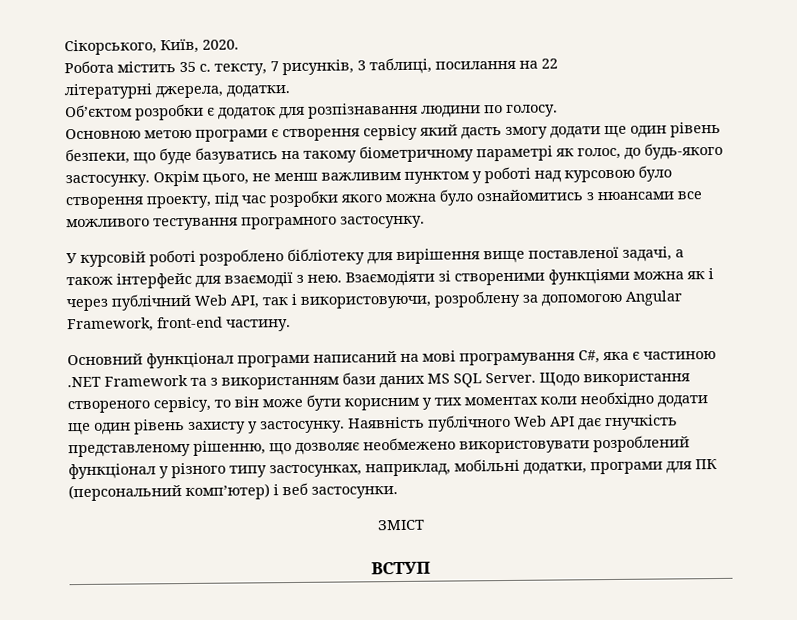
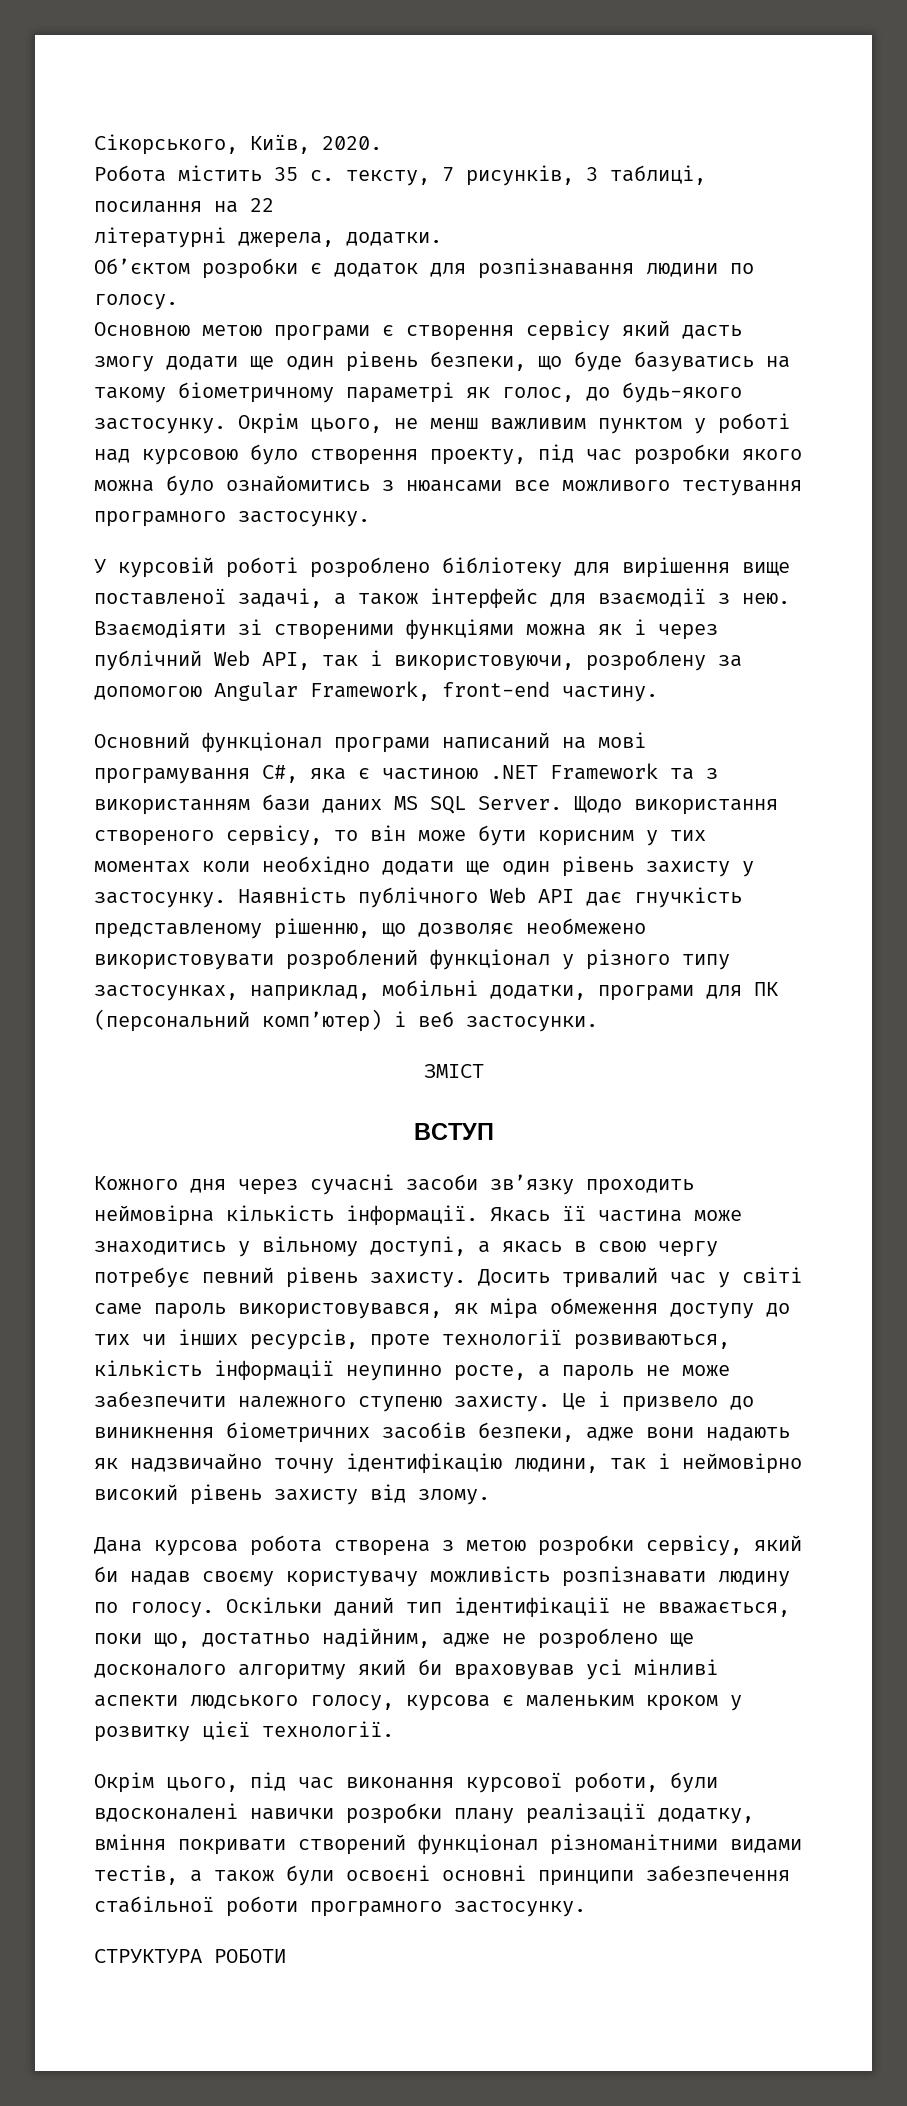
(431, 568) none -> [94,1174,694,1195] [94,1205,742,1226] [94,1236,718,1257] [94,1267,802,1288] [94,1298,790,1319] [94,1329,730,1350] [94,1360,730,1381] [94,1391,754,1412] [94,1422,790,1443] [94,1453,802,1474] [94,1484,490,1505] [94,1535,802,1556] [94,1566,790,1587] [94,1597,790,1618] [94,1628,694,1649] [94,1659,718,1680] [94,1695,742,1711] [94,1721,394,1742] [94,1772,718,1793] [94,1803,754,1824] [94,1834,802,1855] [94,1865,790,1886] [94,1896,586,1917] [94,1949,286,1964] // Кожного дня через сучасні засоби зв’язку проходить неймовірна кількість інформації. Якась її частина може знаходитись у вільному доступі, а якась в свою чергу потребує певний рівень захисту. Досить тривалий час у світі саме пароль використовувався, як міра обмеження доступу до тих чи інших ресурсів, проте технології розвиваються, кількість інформації неупинно росте, а пароль не може забезпечити належного ступеню захисту. Це і призвело до виникнення біометричних засобів безпеки, адже вони надають як надзвичайно точну ідентифікацію людини, так і неймовірно високий рівень захисту від злому. // Дана курсова робота створена з метою розробки сервісу, який би надав своєму користувачу можливість розпізнавати людину по голосу. Оскільки даний тип ідентифікації не вважається, поки що, достатньо надійним, адже не розроблено ще досконалого алгоритму який би враховував усі мінливі аспекти людського голосу, курсова є маленьким кроком у розвитку цієї технології. // Окрім цього, під час виконання курсової роботи, були вдосконалені навички розробки плану реалізації додатку, вміння покривати створений функціонал різноманітними видами тестів, а також були освоєні основні принципи забезпечення стабільної роботи програмного застосунку. // СТРУКТУРА РОБОТИ

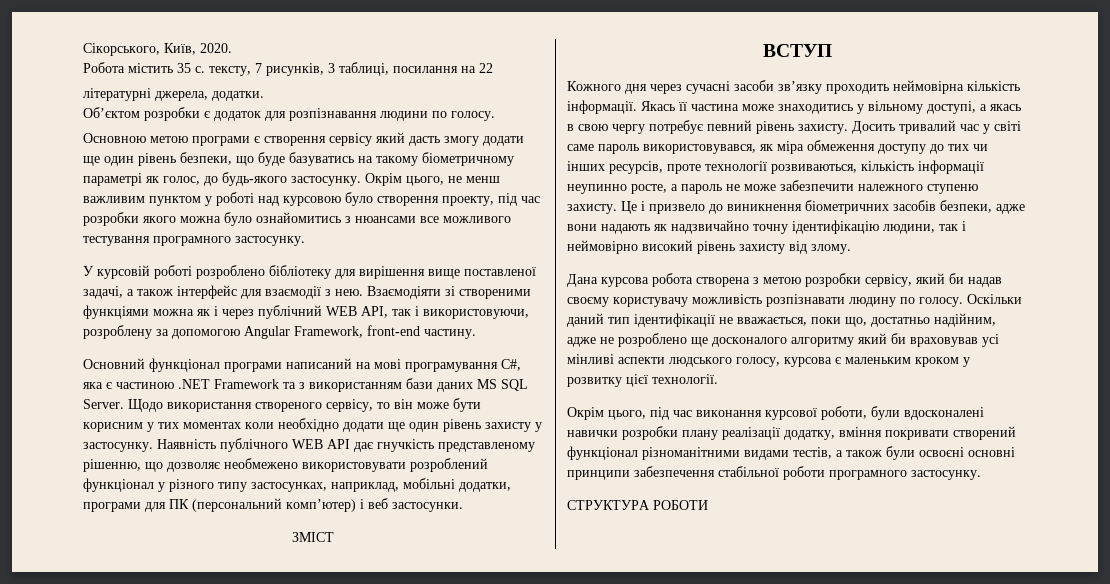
[214,650,250,666] Web -> [326,306,357,316] WEB
[490,887,526,903] Web -> [292,439,323,449] WEB

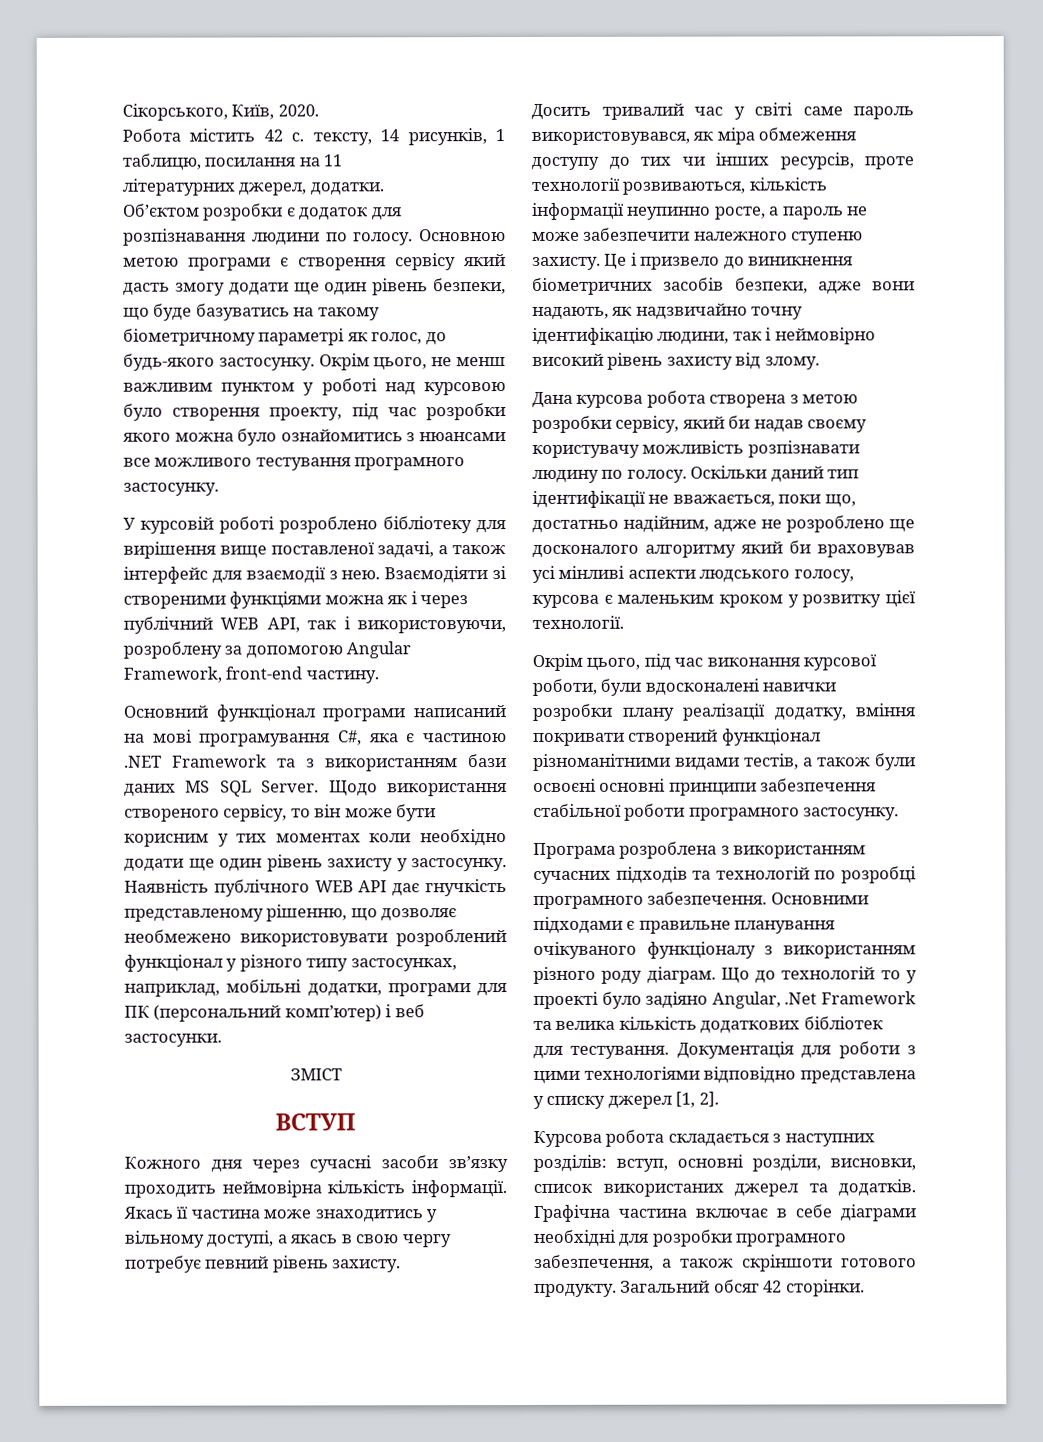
[177,63,191,73] 35 -> [263,129,283,142] 42
[255,62,493,76] [83,88,208,101] 7 рисунків, 3 таблиці, посилання на 22 // літературні джерела, -> [380,128,505,146] [122,153,343,171] [122,178,307,196] 14 рисунків, 1 таблицю, посилання на 11 // літературних джерел,
(495, 116) // -> (414, 239) none
(848, 129) none -> (402, 1266) //
[601,224,650,234] надають -> [532,306,609,320] надають,
[567,500,708,510] СТРУКТУРА РОБОТИ -> [533,841,867,859] [533,866,917,884] [533,891,869,909] [533,916,836,934] [533,941,916,959] [533,966,917,984] [533,991,916,1009] [533,1016,883,1034] [533,1041,916,1059] [533,1066,916,1084] [533,1091,719,1109] [533,1129,875,1147] [533,1154,916,1172] [533,1179,916,1197] [533,1204,916,1222] [533,1229,848,1247] [534,1254,917,1272] [534,1279,865,1297] Програма розроблена з використанням сучасних підходів та технологій по розробці програмного забезпечення. Основними підходами є правильне планування очікуваного функціоналу з використанням різного роду діаграм. Що до технологій то у проекті було задіяно Angular, .Net Framework та велика кількість додаткових бібліотек для тестування. Документація для роботи з цими технологіями відповідно представлена у списку джерел [1, 2]. // Курсова робота складається з наступних розділів: вступ, основні розділи, висновки, список використаних джерел та додатків. Графічна частина включає в себе діаграми необхідні для розробки програмного забезпечення, а також скріншоти готового продукту. Загальний обсяг 42 сторінки.

